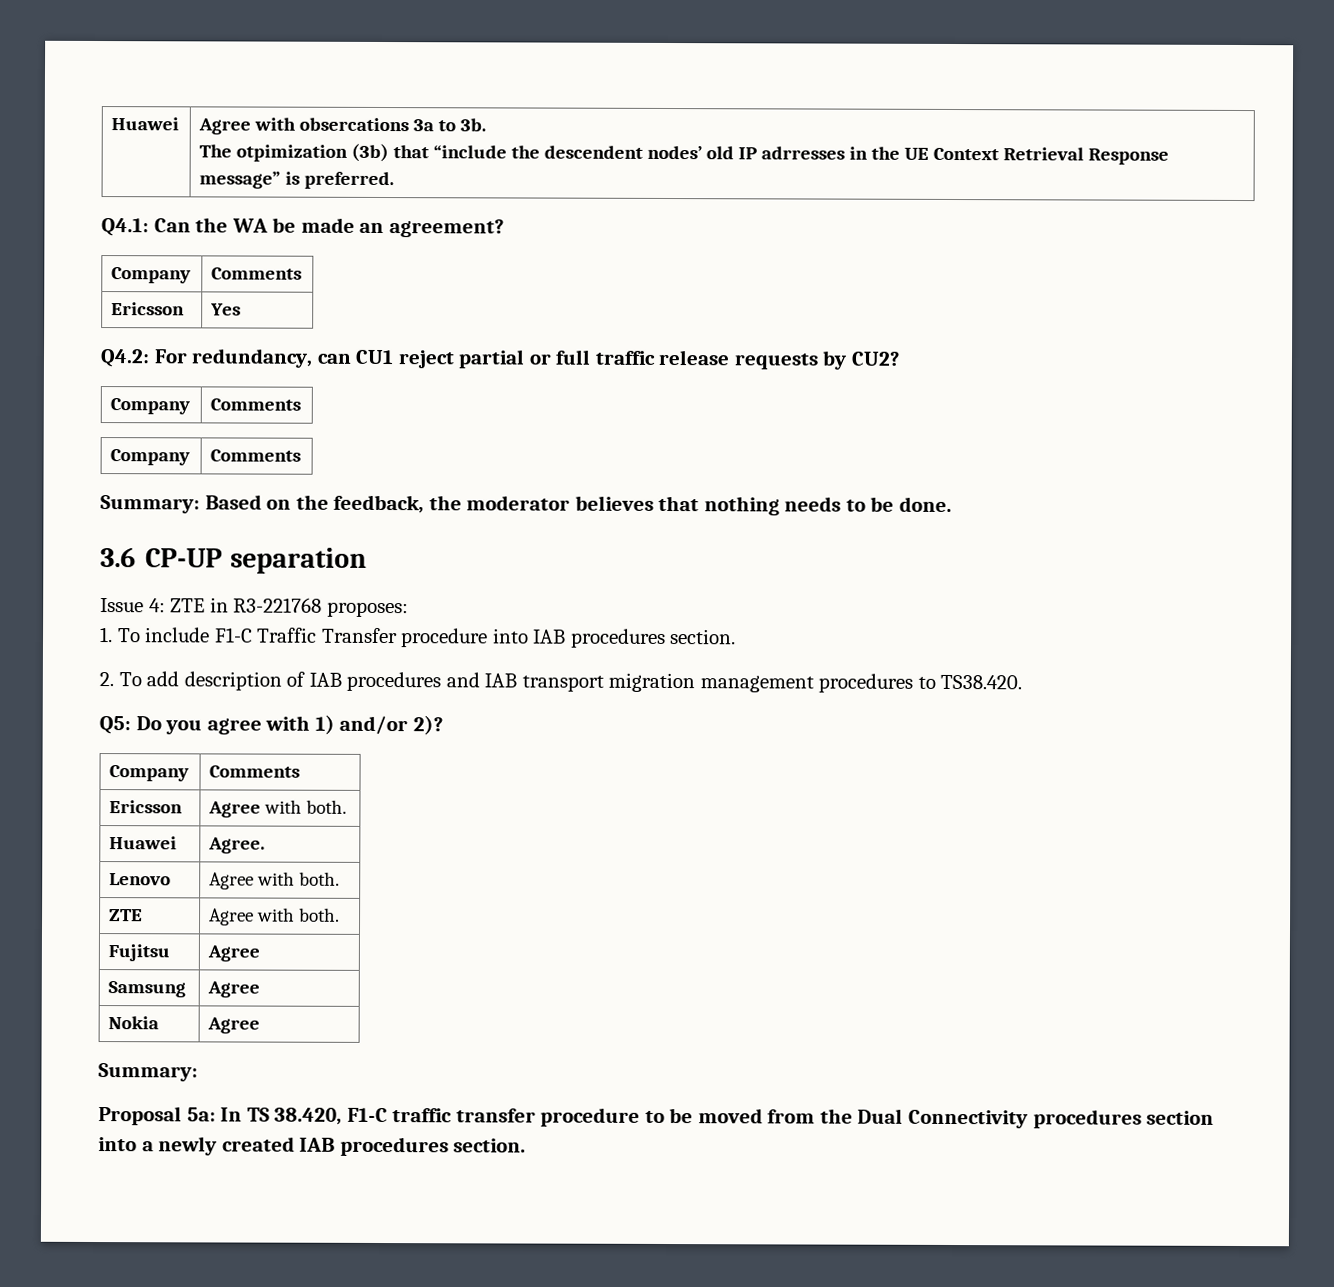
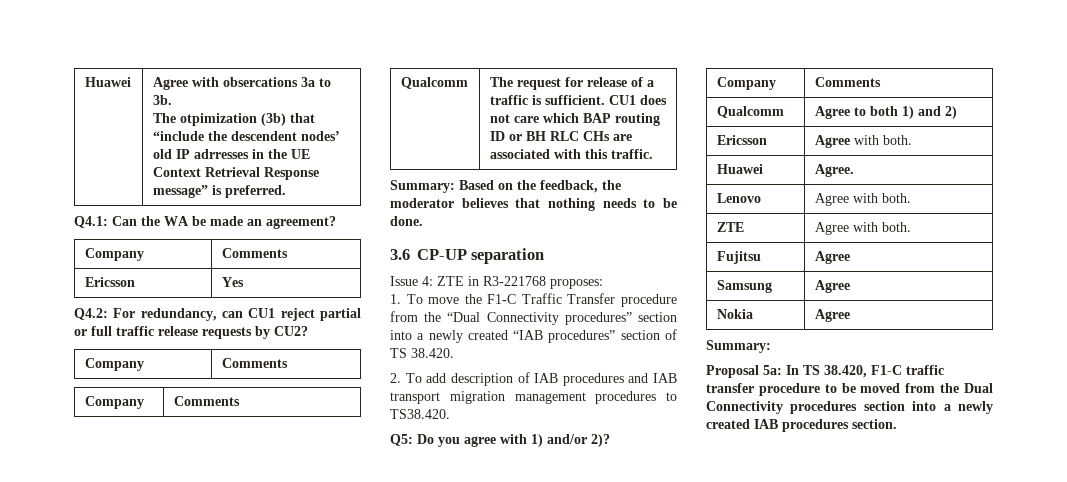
(302, 455) none -> [400,77,468,89] [489,77,654,90] [489,95,667,105] [489,113,660,126] [489,131,632,141] [489,149,653,159] // Qualcomm | The request for release of a traffic is sufficient. CU1 does not care which BAP routing ID or BH RLC CHs are associated with this traffic.
[145,627,211,643] include -> [428,294,482,304] move the
[491,628,737,648] into IAB procedures section. -> [390,311,677,325] [390,329,677,343] [390,348,454,358] from the “Dual Connectivity procedures” section into a newly created “IAB procedures” section of TS 38.420.
(301, 771) none -> [716,106,784,118] [814,106,957,119] // Qualcomm | Agree to both 1) and 2)

